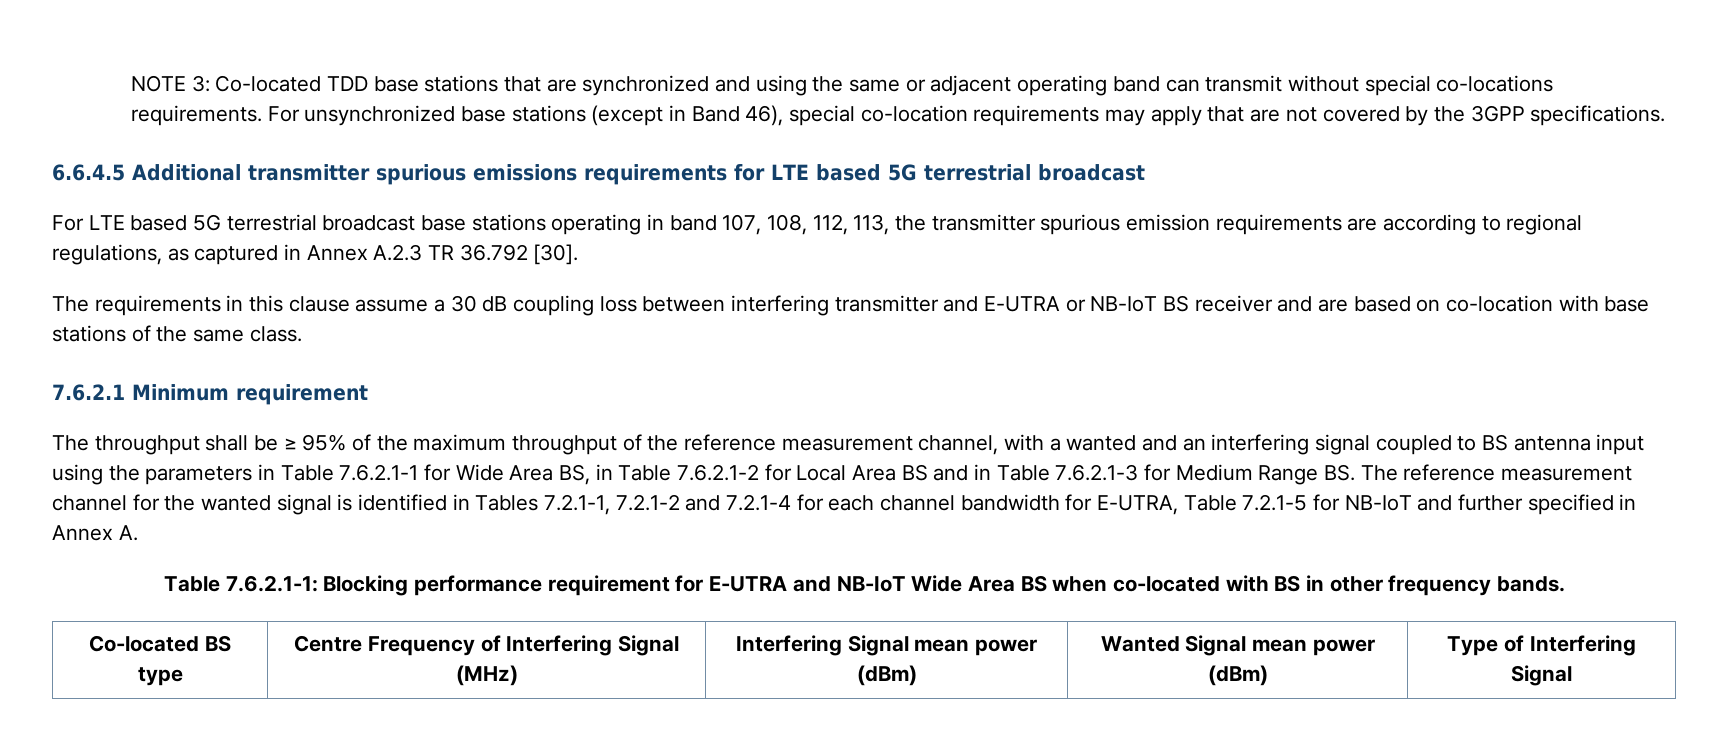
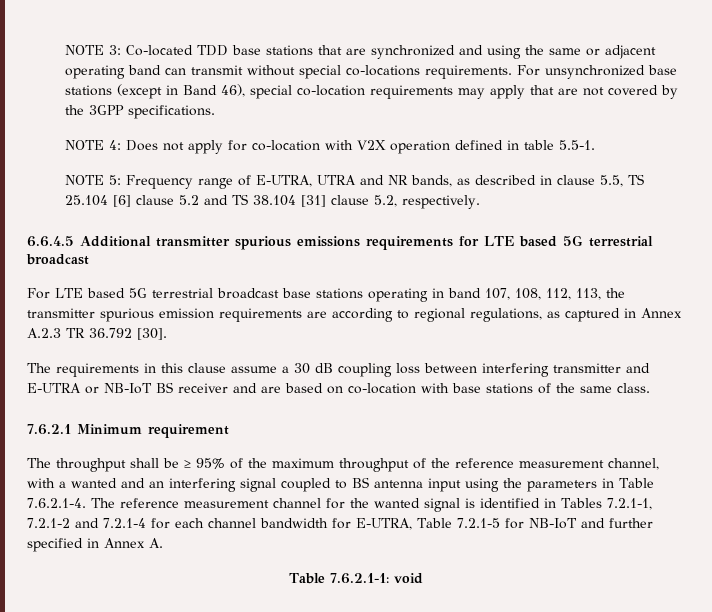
(1666, 115) none -> [65,140,596,154] [65,174,645,189] [65,194,481,209] // NOTE 4: Does not apply for co-location with V2X operation defined in table 5.5-1. // NOTE 5: Frequency range of E-UTRA, UTRA and NR bands, as described in clause 5.5, TS 25.104 [6] clause 5.2 and TS 38.104 [31] clause 5.2, respectively.
[339,464,1356,485] 7.6.2.1-1 for Wide Area BS, in Table 7.6.2.1-2 for Local Area BS and in Table 7.6.2.1-3 for Medium Range BS. -> [27,498,86,508] 7.6.2.1-4.
[323,575,1565,596] [89,635,231,652] [137,667,183,686] [294,635,679,656] [455,665,518,686] [735,635,1038,656] [856,665,917,686] [1100,635,1375,656] [1207,665,1268,686] [1447,635,1636,656] [1511,665,1572,686] Blocking performance requirement for E-UTRA and NB-IoT Wide Area BS when co-located with BS in other frequency bands. // Co-located BS type | Centre Frequency of Interfering Signal (MHz) | Interfering Signal mean power (dBm) | Wanted Signal mean power (dBm) | Type of Interfering Signal -> [393,573,423,584] void

